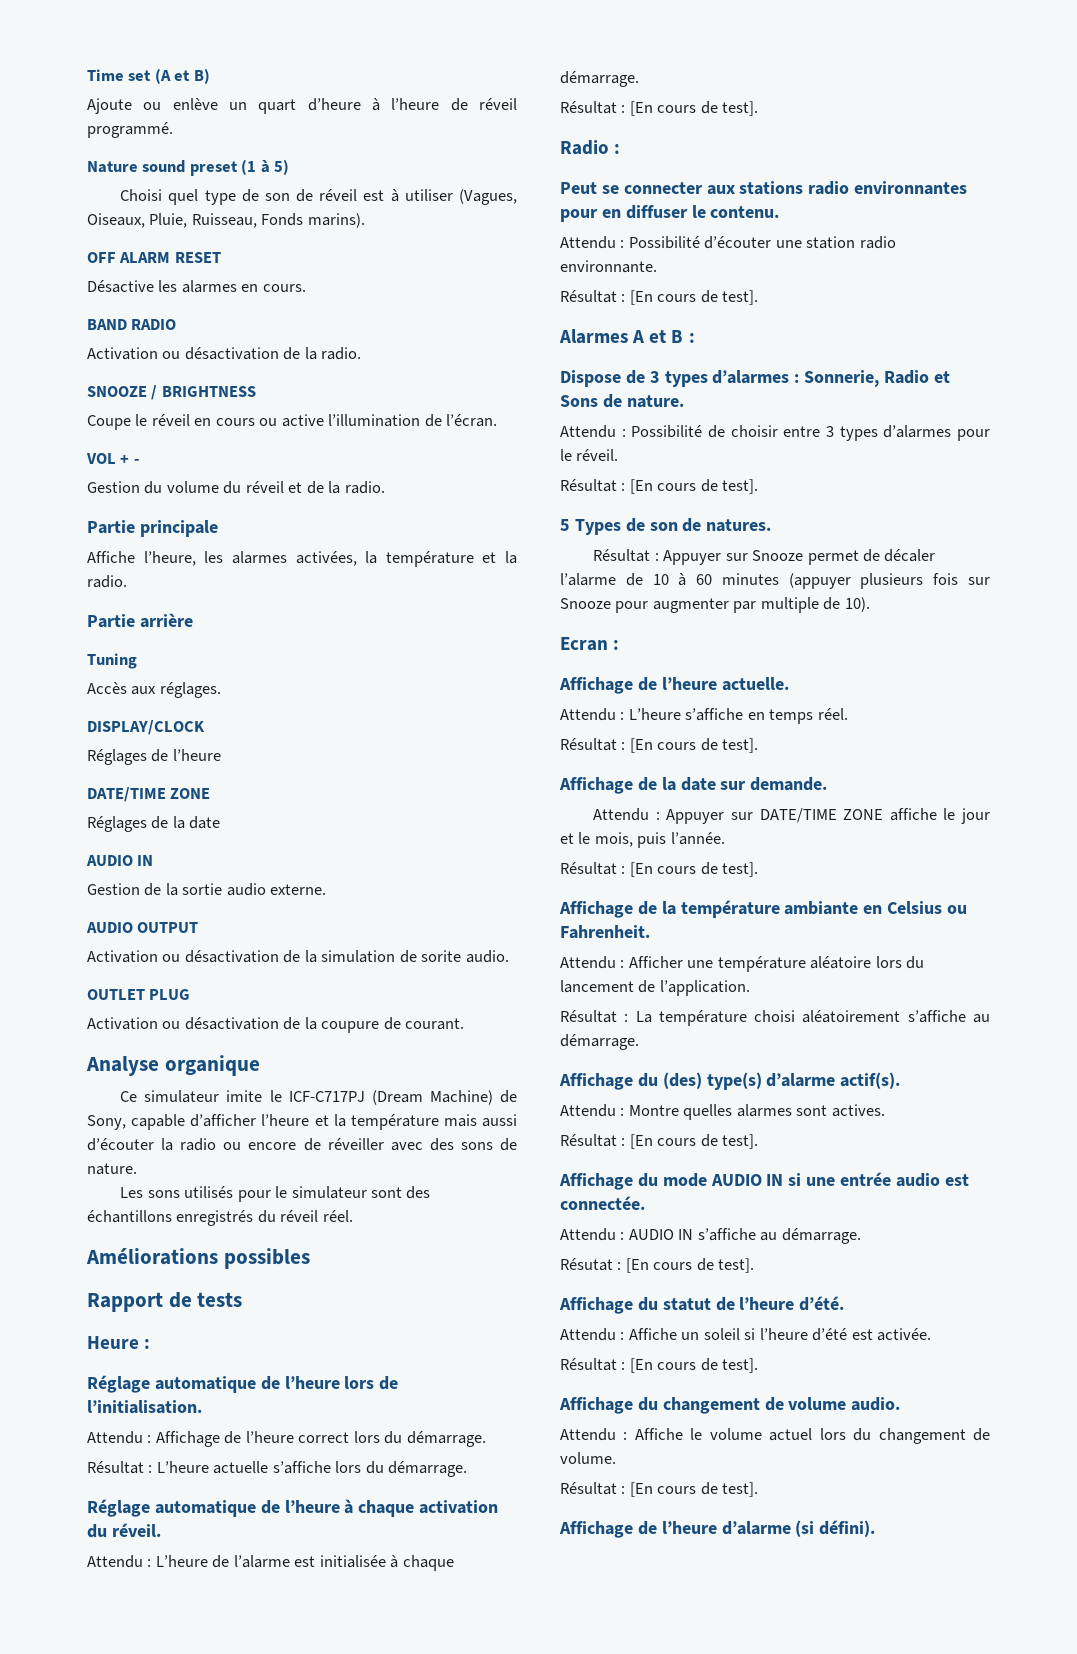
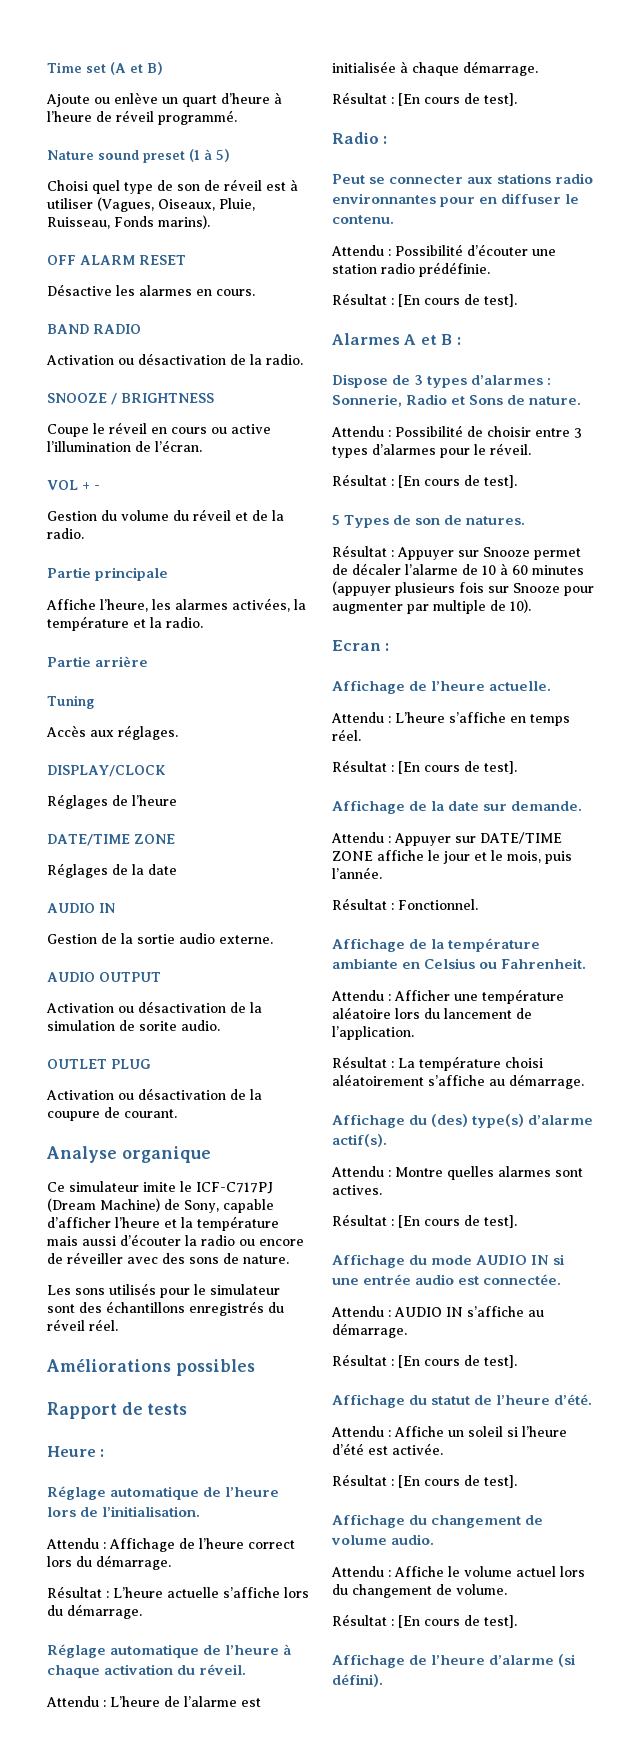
[560,260,657,273] environnante. -> [419,262,490,277] prédéfinie.
[629,862,759,877] [En cours de test]. -> [398,899,478,910] Fonctionnel.
[560,1258,613,1271] Résutat -> [332,1354,387,1366] Résultat

